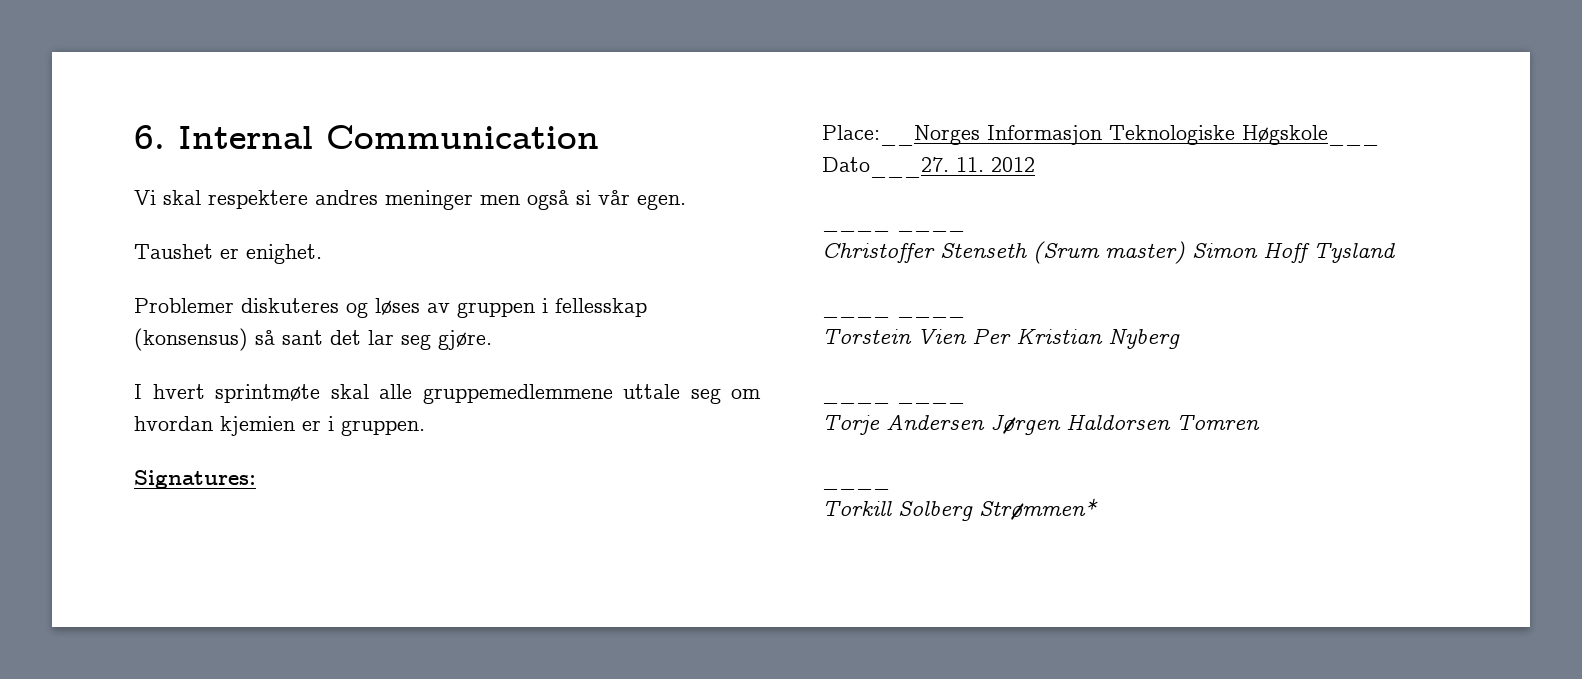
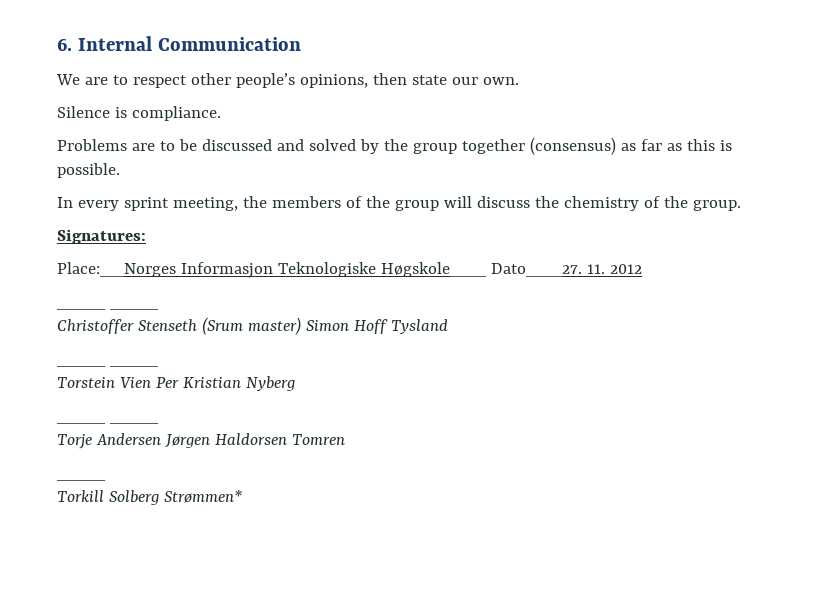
[134,190,686,210] [134,244,322,264] [134,298,647,318] [134,328,492,351] [134,384,761,404] [134,416,425,436] Vi skal respektere andres meninger men også si vår egen. // Taushet er enighet. // Problemer diskuteres og løses av gruppen i fellesskap (konsensus) så sant det lar seg gjøre. // I hvert sprintmøte skal alle gruppemedlemmene uttale seg om hvordan kjemien er i gruppen. -> [56,73,519,88] [57,106,221,121] [57,137,732,155] [57,163,120,178] [57,196,741,211] We are to respect other people’s opinions, then state our own. // Silence is compliance. // Problems are to be discussed and solved by the group together (consensus) as far as this is possible. // In every sprint meeting, the members of the group will discuss the chemistry of the group.

